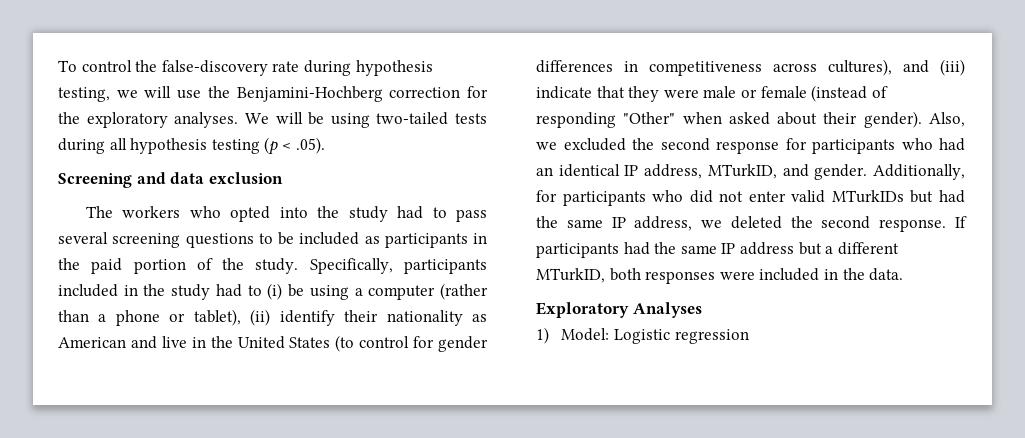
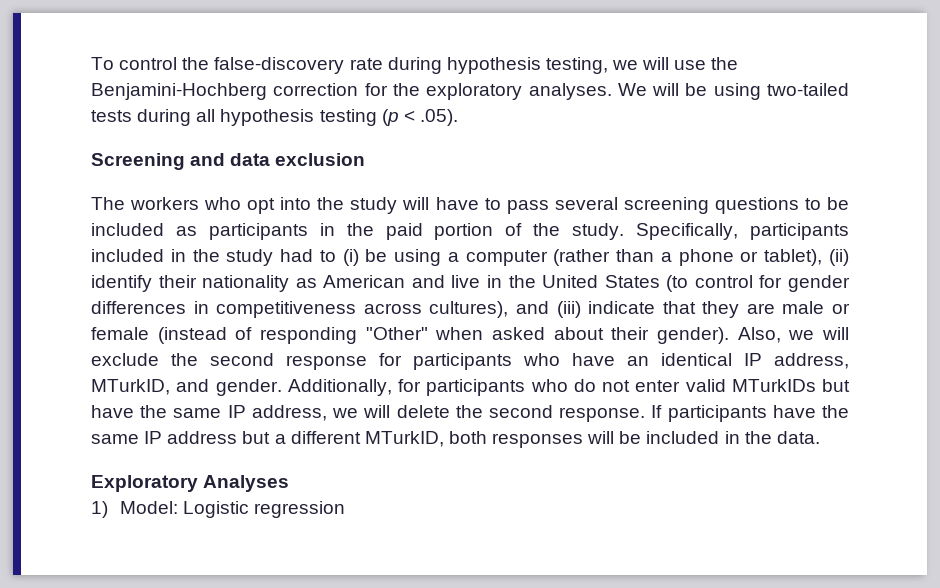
[230,206,271,222] opted -> [247,198,276,214] opt
[397,206,424,219] had -> [402,197,479,210] will have
[663,89,699,98] were -> [746,303,775,314] are
[563,138,626,151] excluded -> [822,327,849,340] [91,353,159,366] will exclude
[939,138,965,151] had -> [572,353,615,366] have
[689,190,713,203] did -> [573,379,596,392] do
[938,190,965,203] had -> [91,405,134,418] have
[730,216,782,229] deleted -> [363,405,450,418] will delete
[623,242,650,255] had -> [772,405,816,418] have
[719,271,755,280] were -> [587,431,642,444] will be

